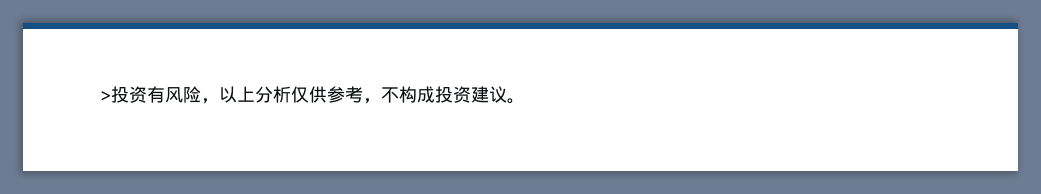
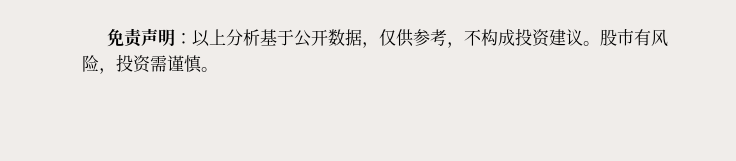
[100,86,291,104] >投资有风险，以上分析 -> [107,28,380,48] 免责声明：以上分析基于公开数据，
(525, 101) none -> [600,29,669,47] [82,54,218,74] 股市有风险，投资需谨慎。

